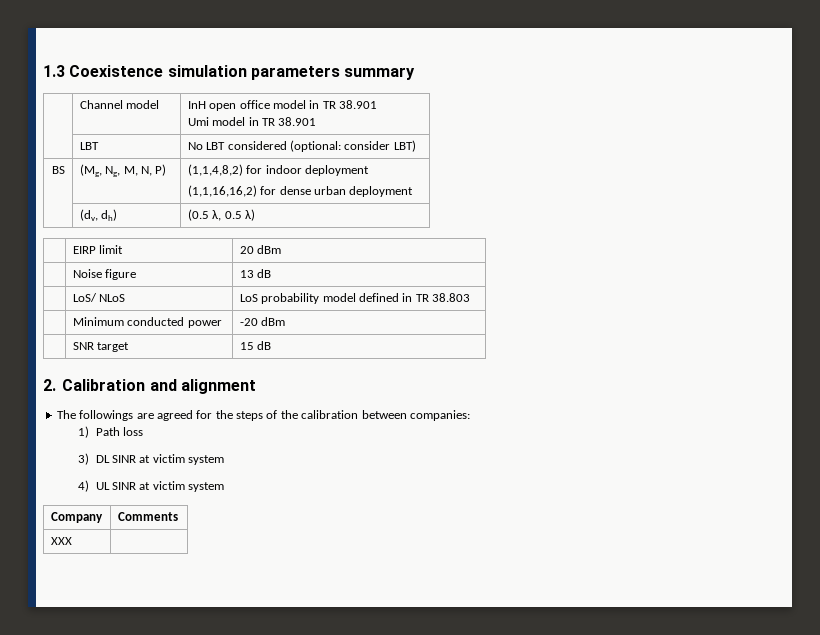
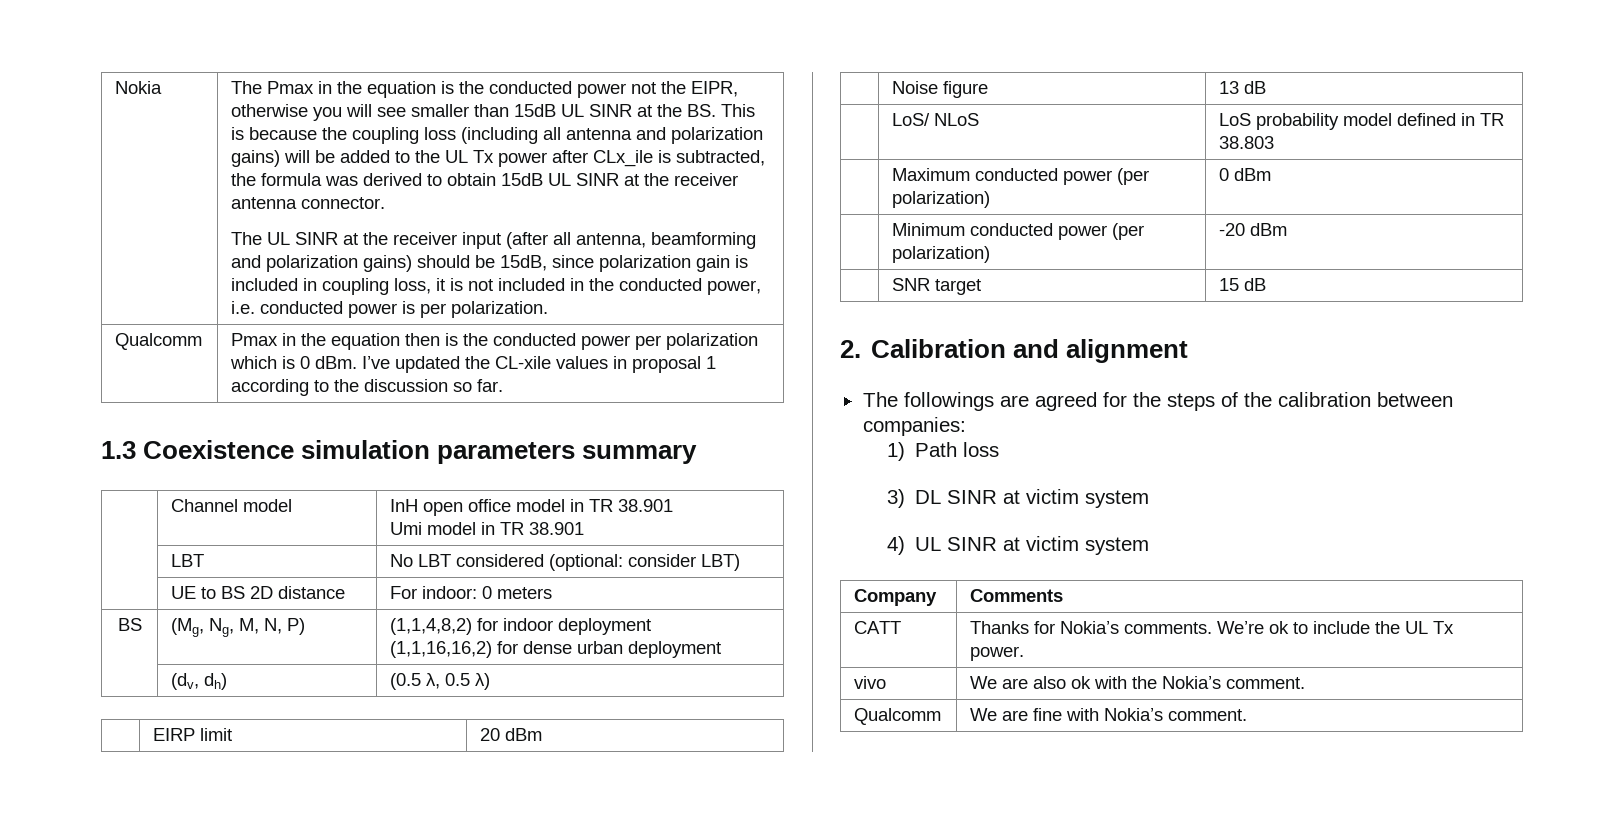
(43, 71) none -> [115,81,163,94] [231,81,739,98] [231,104,756,121] [231,127,764,144] [231,150,766,167] [231,173,739,186] [231,197,386,209] [231,232,757,249] [231,255,749,272] [231,278,762,295] [231,301,549,318] [115,333,203,350] [231,333,759,350] [230,356,717,373] [231,379,504,396] Nokia | The Pmax in the equation is the conducted power not the EIPR, otherwise you will see smaller than 15dB UL SINR at the BS. This is because the coupling loss (including all antenna and polarization gains) will be added to the UL Tx power after CLx_ile is subtracted, the formula was derived to obtain 15dB UL SINR at the receiver antenna connector. // The UL SINR at the receiver input (after all antenna, beamforming and polarization gains) should be 15dB, since polarization gain is included in coupling loss, it is not included in the conducted power, i.e. conducted power is per polarization. // Qualcomm | Pmax in the equation then is the conducted power per polarization which is 0 dBm. I’ve updated the CL-xile values in proposal 1 according to the discussion so far. //
(416, 146) none -> [171,586,346,599] [390,586,553,599] // | UE to BS 2D distance | For indoor: 0 meters
(471, 297) none -> [892,168,1150,185] [892,191,991,208] [1219,168,1272,181] // | Maximum conducted power (per polarization) | 0 dBm
(222, 324) none -> [1112,223,1145,240] [892,246,991,263] (per polarization)
[50,537,72,545] XXX | -> [854,621,902,634] [970,621,1455,634] [970,646,1025,661] [854,676,887,689] [970,676,1306,689] [854,708,942,725] [970,708,1248,721] CATT | Thanks for Nokia’s comments. We’re ok to include the UL Tx power. // vivo | We are also ok with the Nokia’s comment. // Qualcomm | We are fine with Nokia’s comment.

